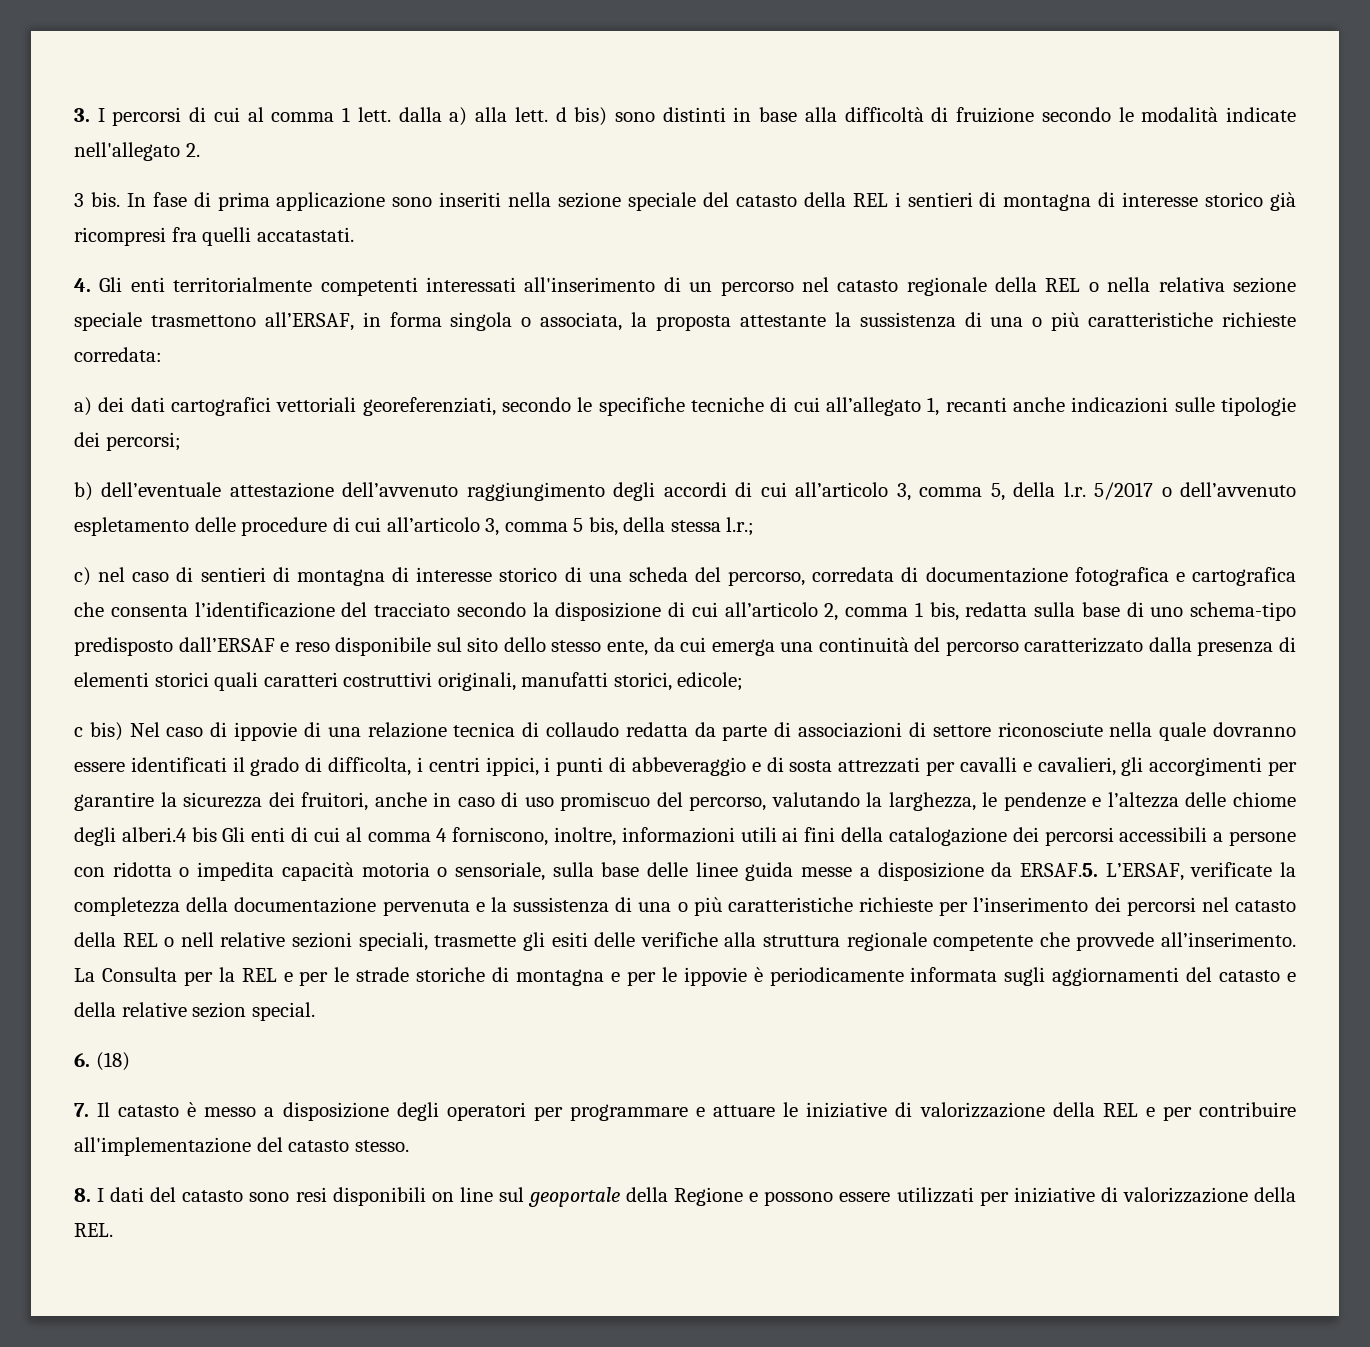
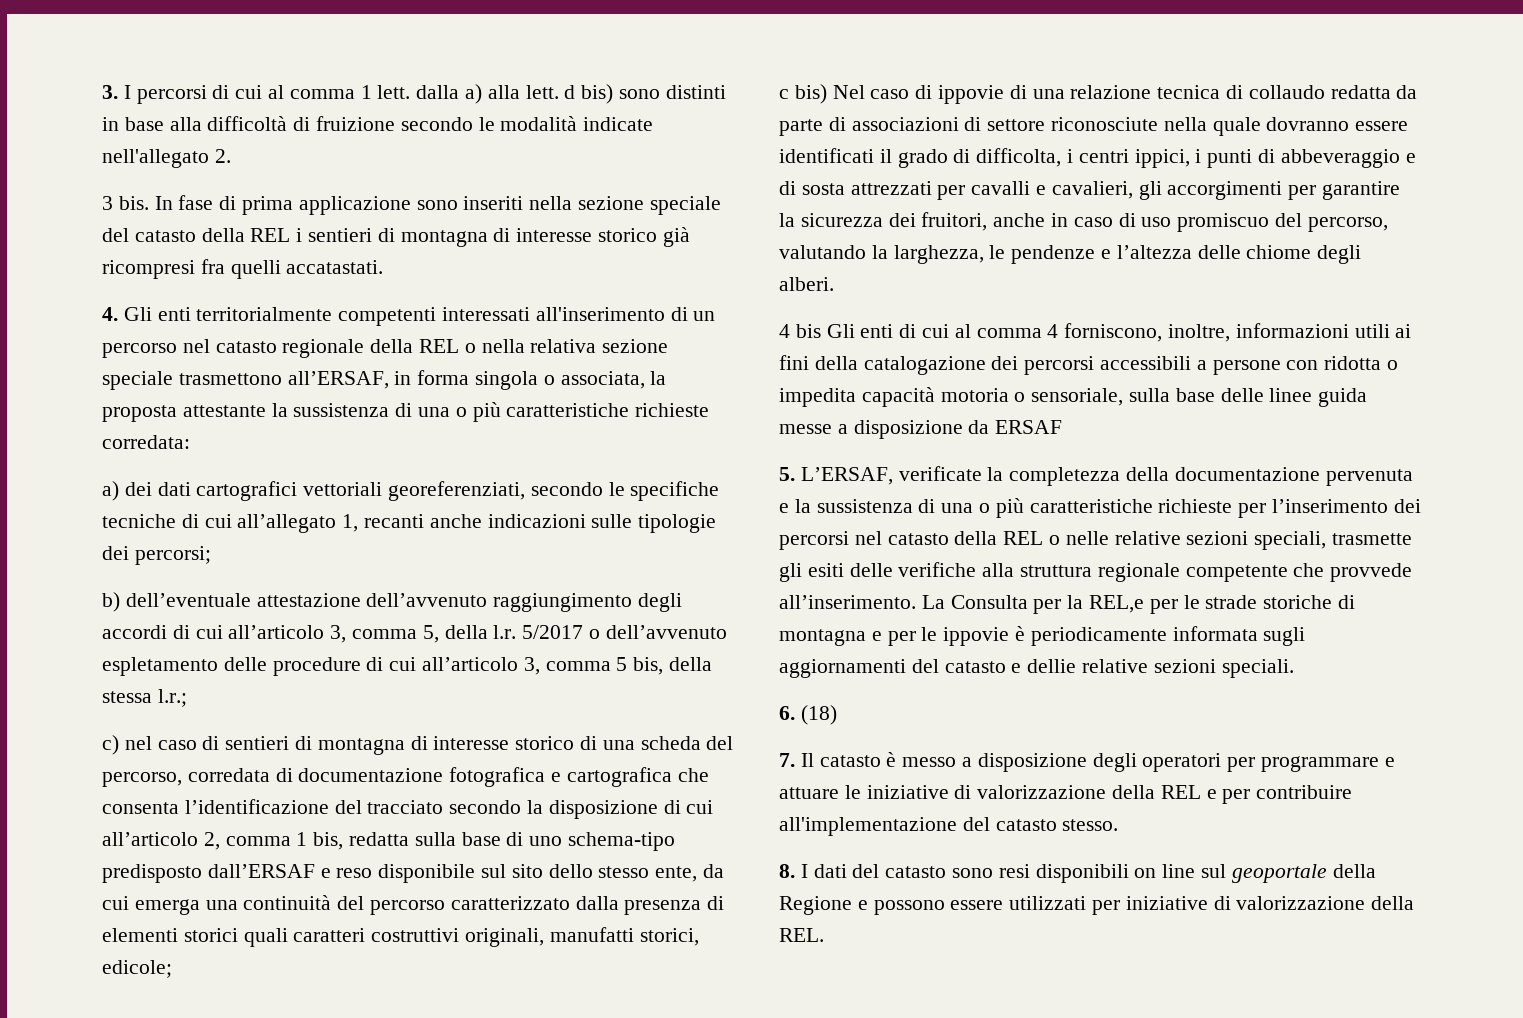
[121,827,187,842] alberi.4 -> [779,277,834,291] [779,324,790,338] alberi. // 4
[1019,863,1098,877] ERSAF.5. -> [995,420,1063,434] [779,467,795,481] ERSAF // 5.
[180,932,214,947] nell -> [1065,531,1109,545] nelle
[241,968,293,982] REL e -> [1089,595,1145,613] REL,e
[74,1002,315,1021] della relative sezion special. -> [1027,659,1294,678] dellie relative sezioni speciali.

